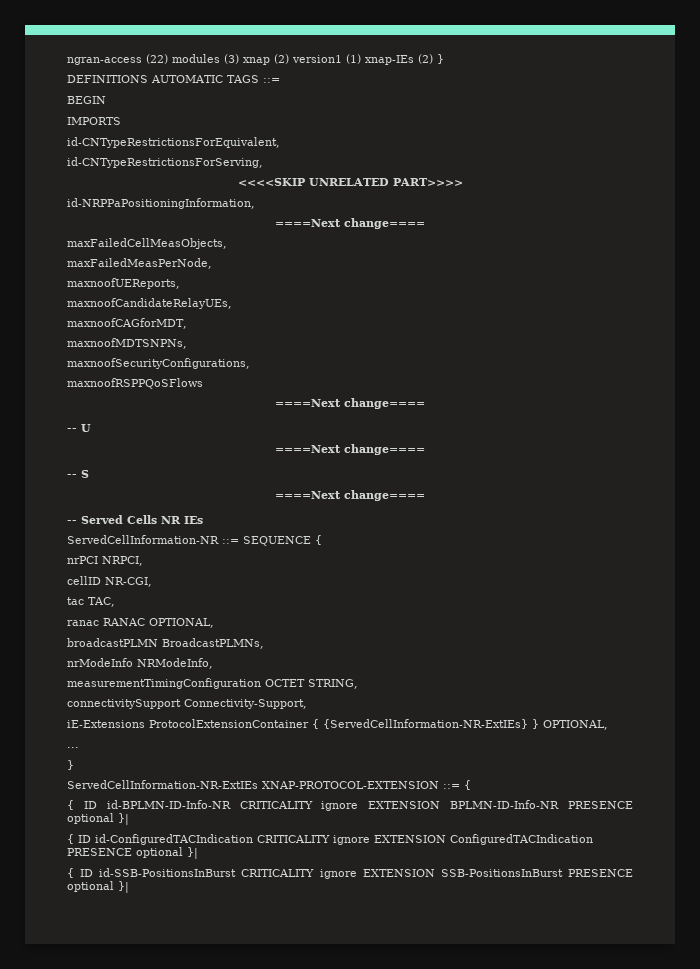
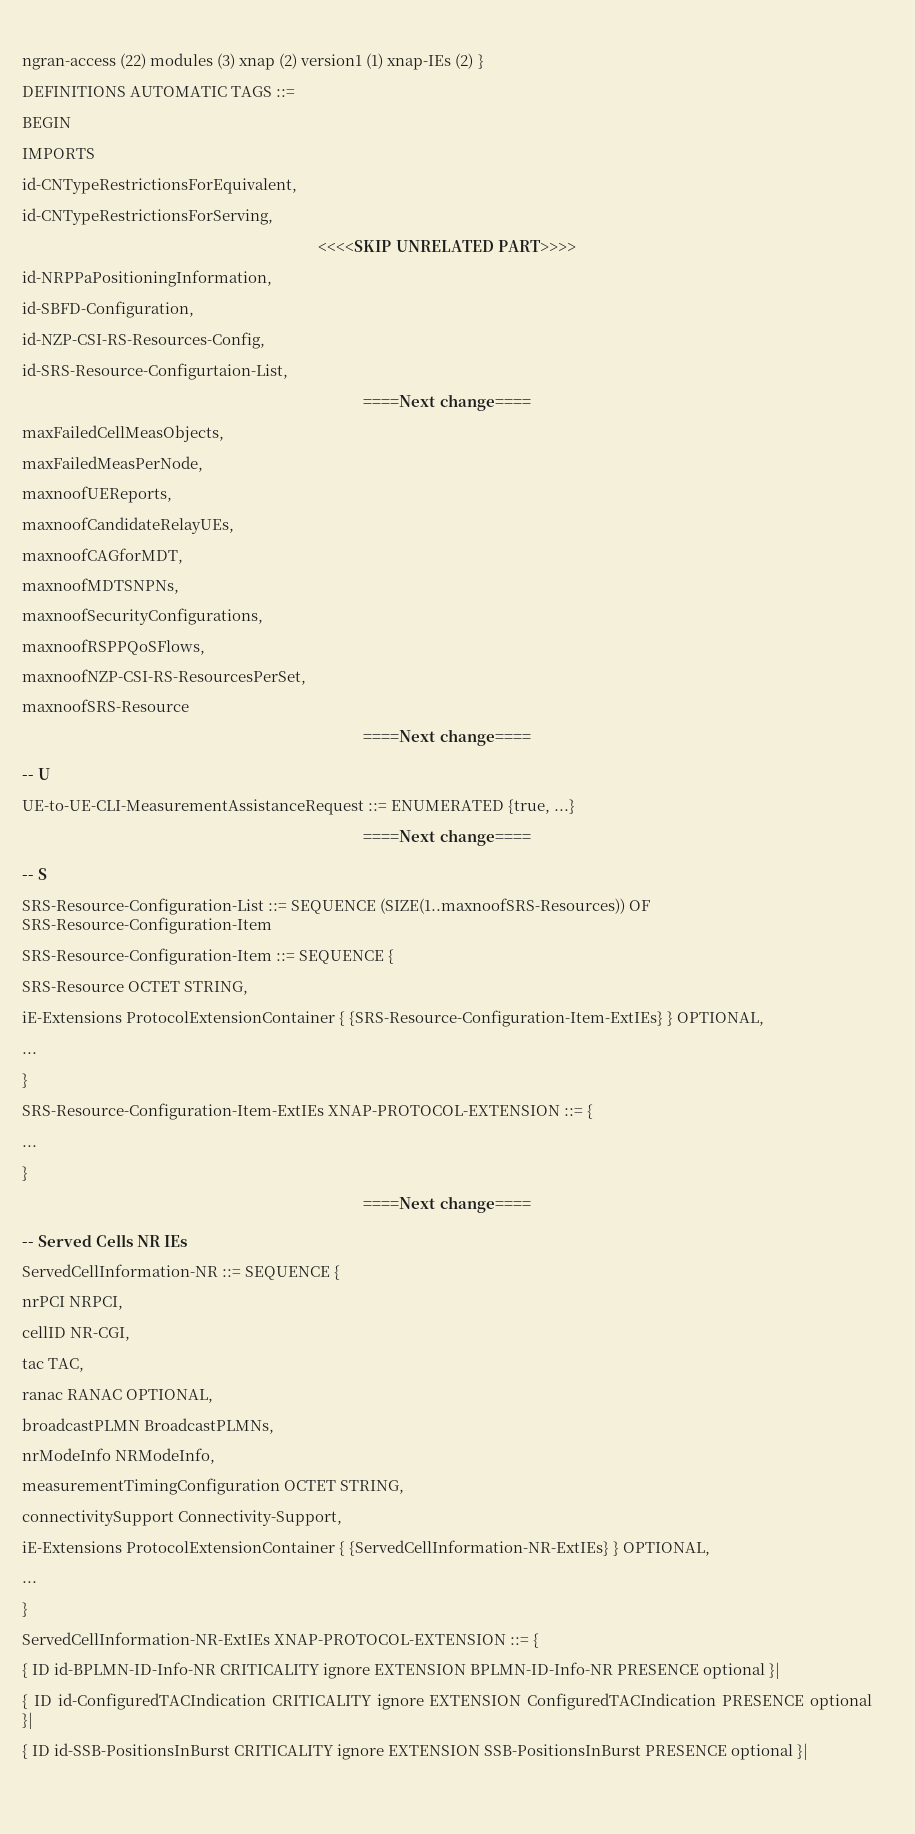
(255, 203) none -> [22,301,194,318] [22,332,265,349] [22,363,288,380] // id-SBFD-Configuration, // id-NZP-CSI-RS-Resources-Config, // id-SRS-Resource-Configurtaion-List,
[67,378,203,389] maxnoofRSPPQoSFlows -> [22,639,205,655] [22,669,306,685] [22,699,189,712] maxnoofRSPPQoSFlows, // maxnoofNZP-CSI-RS-ResourcesPerSet, // maxnoofSRS-Resource
(91, 428) none -> [22,799,576,815] // UE-to-UE-CLI-MeasurementAssistanceRequest ::= ENUMERATED {true, ...}
(89, 474) none -> [22,898,651,915] [22,917,272,934] [22,948,395,965] [22,981,249,995] [22,1010,765,1027] [22,1052,37,1054] [22,1073,28,1088] [22,1103,594,1120] [22,1145,37,1147] [22,1166,28,1181] // SRS-Resource-Configuration-List ::= SEQUENCE (SIZE(1..maxnoofSRS-Resources)) OF SRS-Resource-Configuration-Item // SRS-Resource-Configuration-Item ::= SEQUENCE { // SRS-Resource OCTET STRING, // iE-Extensions ProtocolExtensionContainer { {SRS-Resource-Configuration-Item-ExtIEs} } OPTIONAL, // ... // } // SRS-Resource-Configuration-Item-ExtIEs XNAP-PROTOCOL-EXTENSION ::= { // ... // }

